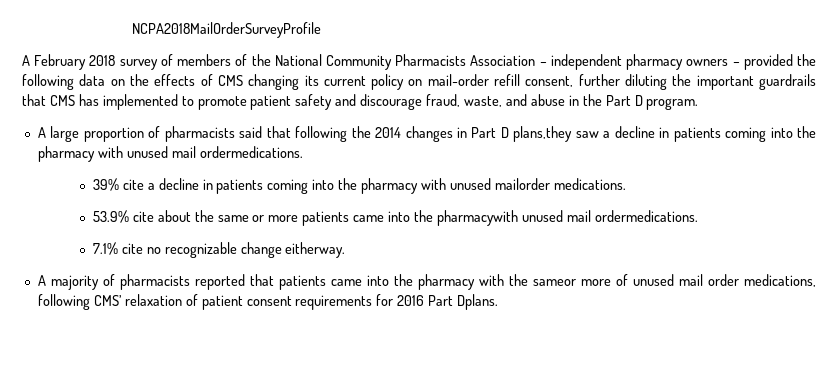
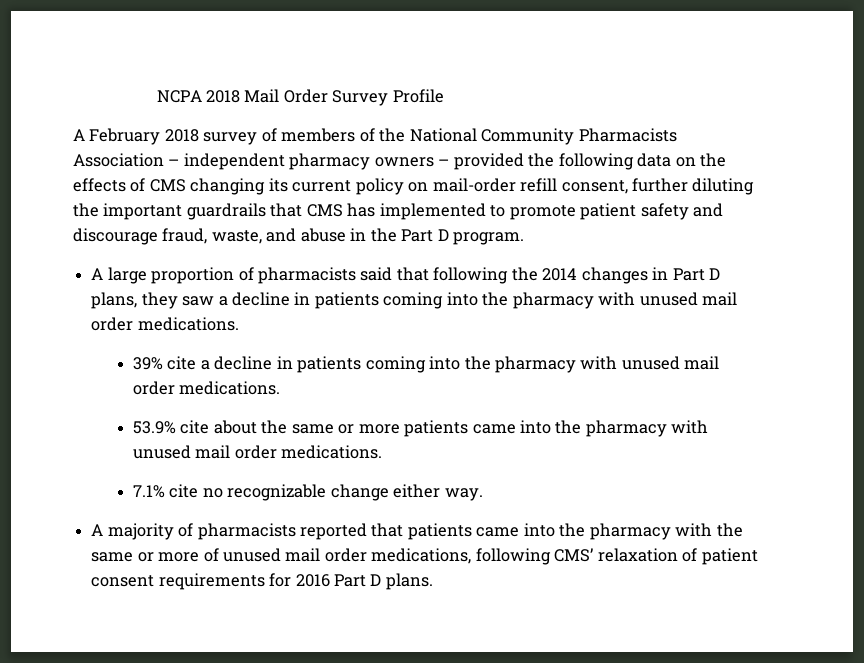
[131,22,321,38] NCPA2018MailOrderSurveyProfile -> [156,89,444,106] NCPA 2018 Mail Order Survey Profile
[513,126,573,142] plans,they -> [91,292,178,309] plans, they
[199,146,303,158] ordermedications. -> [91,317,239,331] order medications.
[494,178,550,190] mailorder -> [684,356,720,370] [132,381,175,395] mail order
[436,210,698,226] pharmacywith unused mail ordermedications. -> [585,420,709,437] [132,445,383,459] pharmacy with unused mail order medications.
[285,242,346,258] eitherway. -> [393,484,483,501] either way.
[532,279,576,286] sameor -> [91,552,154,562] same or
[457,294,499,310] Dplans. -> [370,573,433,590] D plans.

